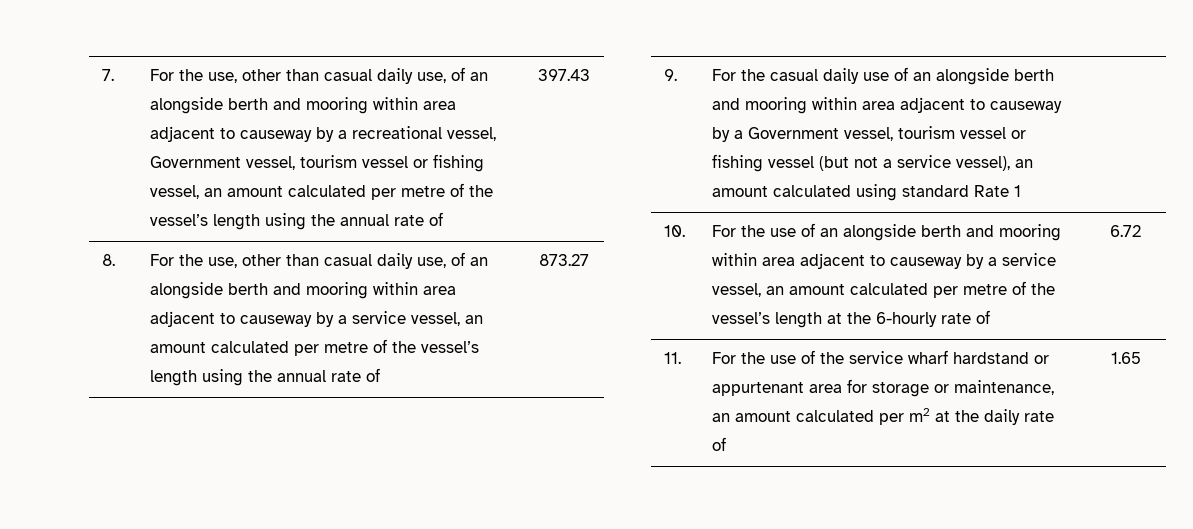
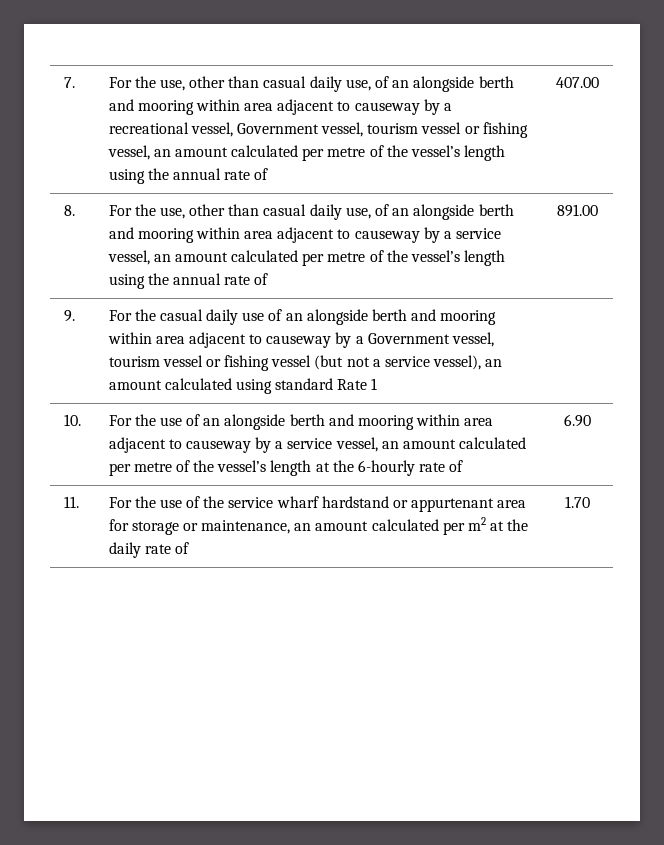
[537,69,590,81] 397.43 -> [555,77,599,88] 407.00
[538,254,589,266] 873.27 -> [556,204,598,217] 891.00
[1110,225,1141,237] 6.72 -> [563,414,591,427] 6.90
[1110,352,1141,364] 1.65 -> [564,496,590,508] 1.70

